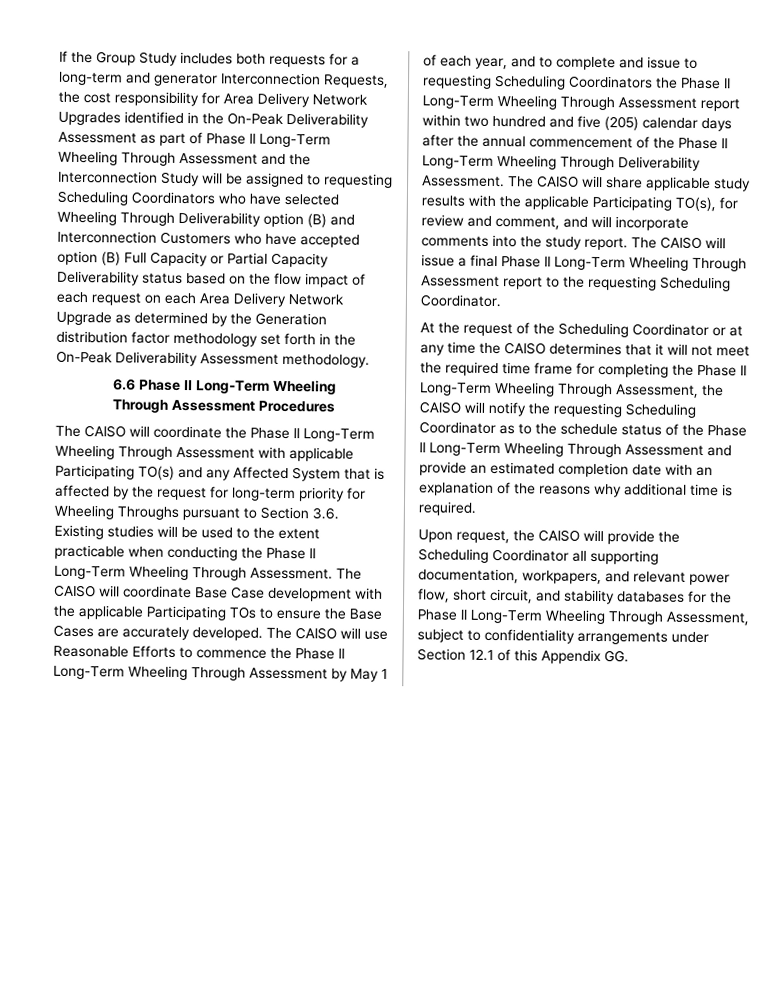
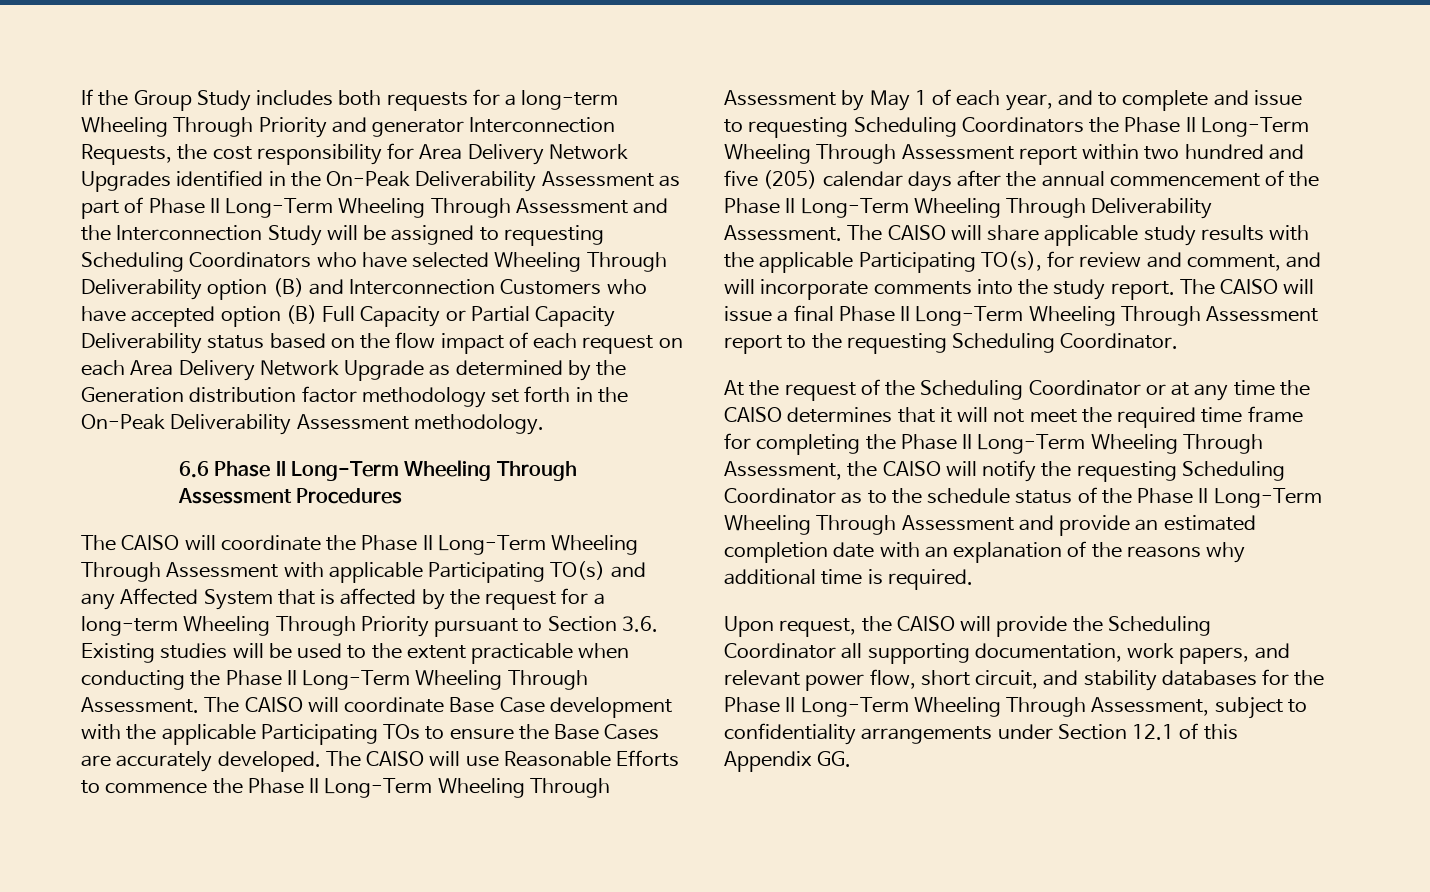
(123, 78) none -> [81,117,327,138] Wheeling Through Priority
[232,487,366,502] [54,504,179,520] long-term priority for Wheeling Throughs -> [593,593,605,605] [81,616,429,637] a long-term Wheeling Through Priority
[522,570,602,585] workpapers, -> [1127,643,1250,664] work papers,

